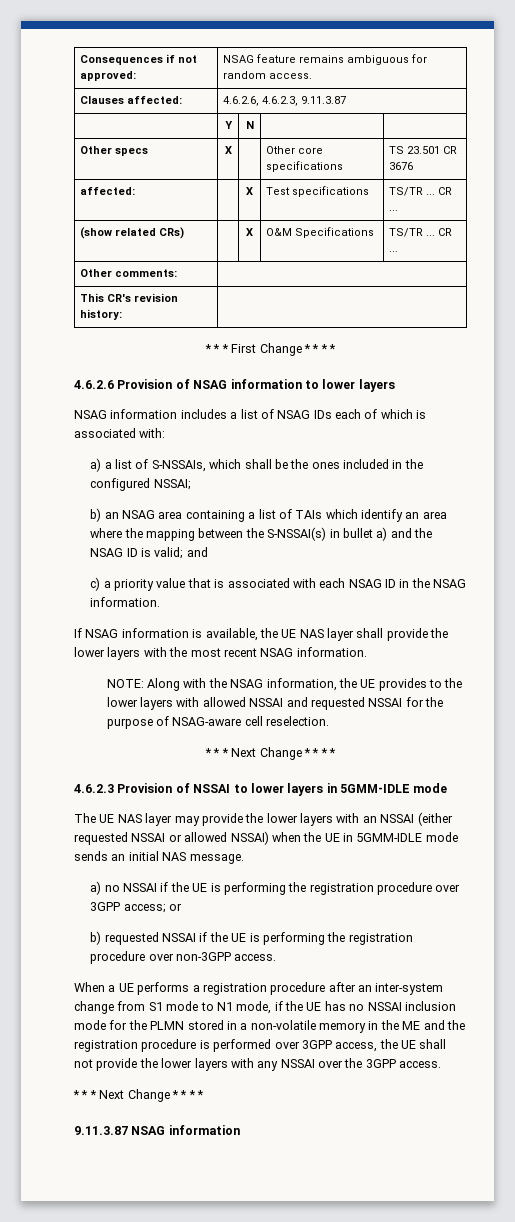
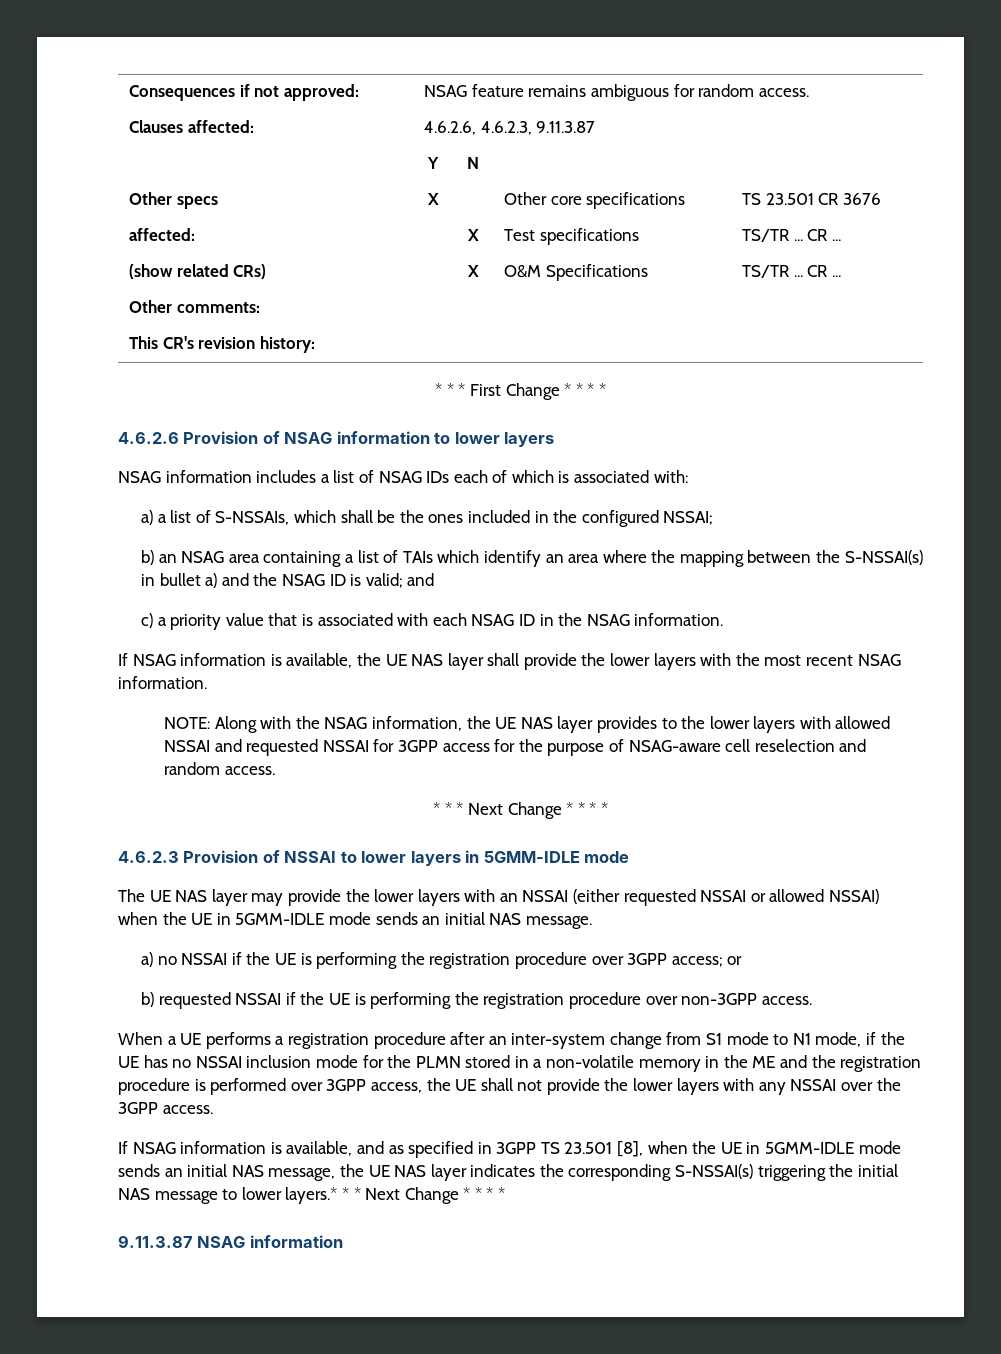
(376, 683) none -> [520,716,594,733] NAS layer
(424, 702) none -> [397,739,516,752] 3GPP access for
[266,716,330,726] reselection. -> [754,739,867,752] [164,762,275,775] reselection and random access.
[73,1090,80,1099] * -> [118,1141,901,1158] [118,1164,898,1181] [118,1187,338,1204] If NSAG information is available, and as specified in 3GPP TS 23.501 [8], when the UE in 5GMM-IDLE mode sends an initial NAS message, the UE NAS layer indicates the corresponding S-NSSAI(s) triggering the initial NAS message to lower layers.*

